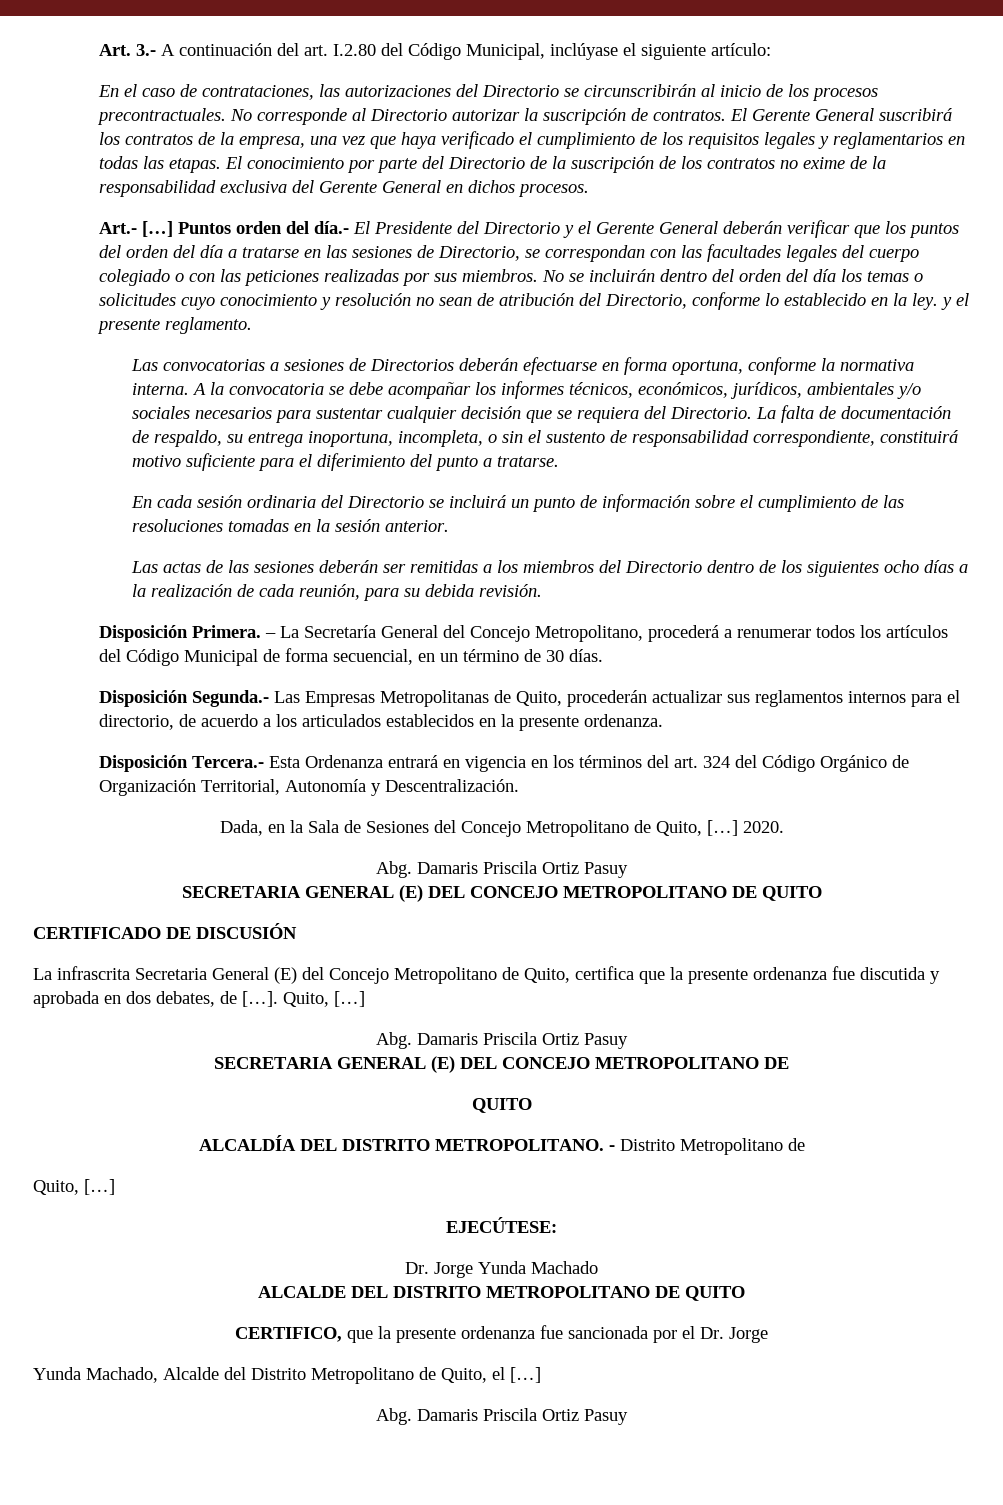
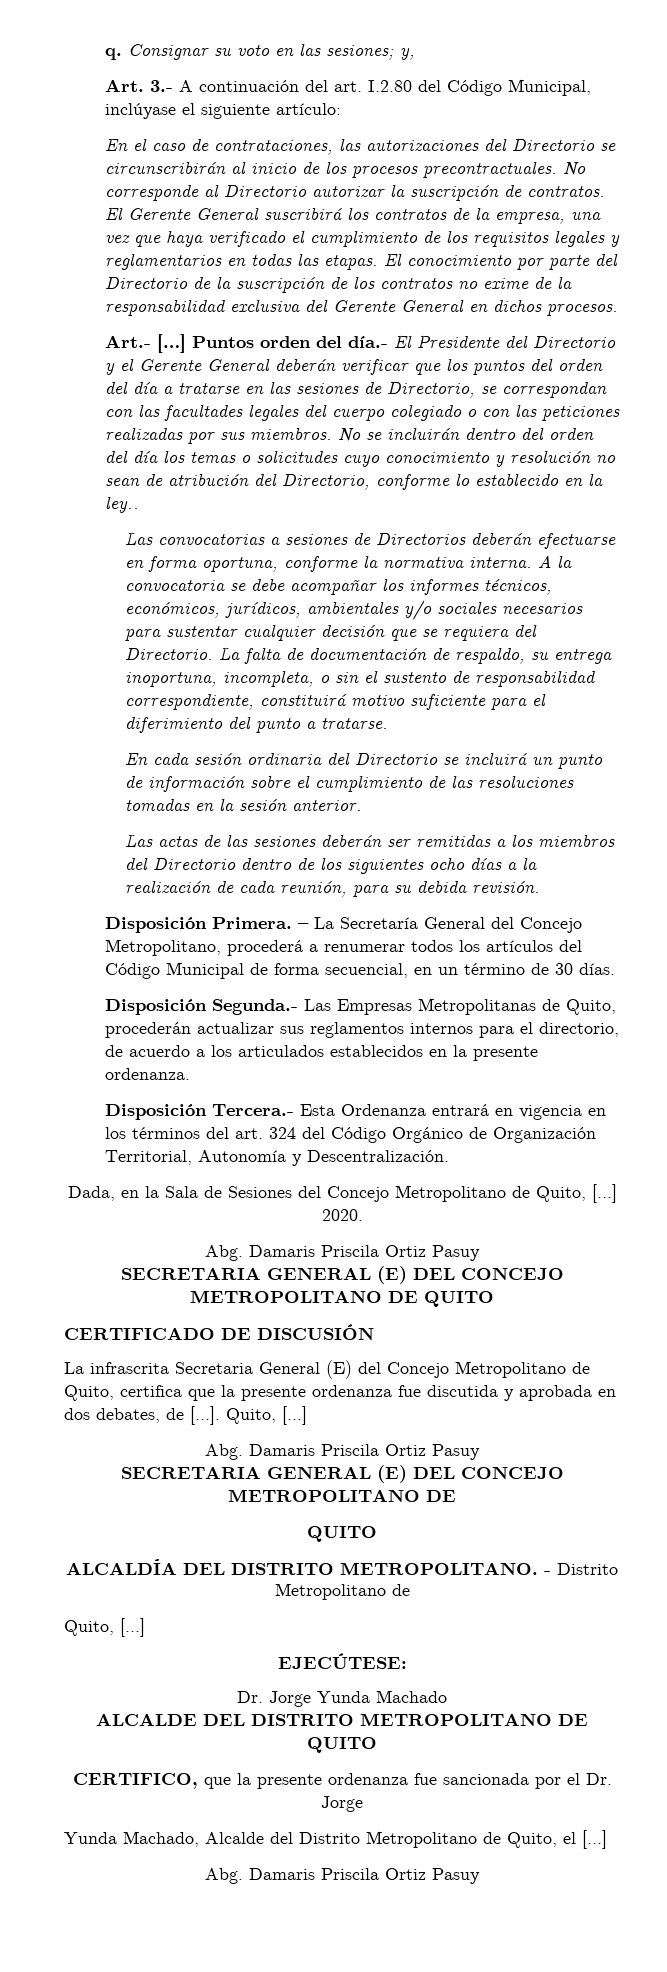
(98, 50) none -> [104,43,415,60] q. Consignar su voto en las sesiones; y, //
[911,293,969,310] [96,317,252,334] ley. y el presente reglamento. -> [104,496,139,513] ley..

